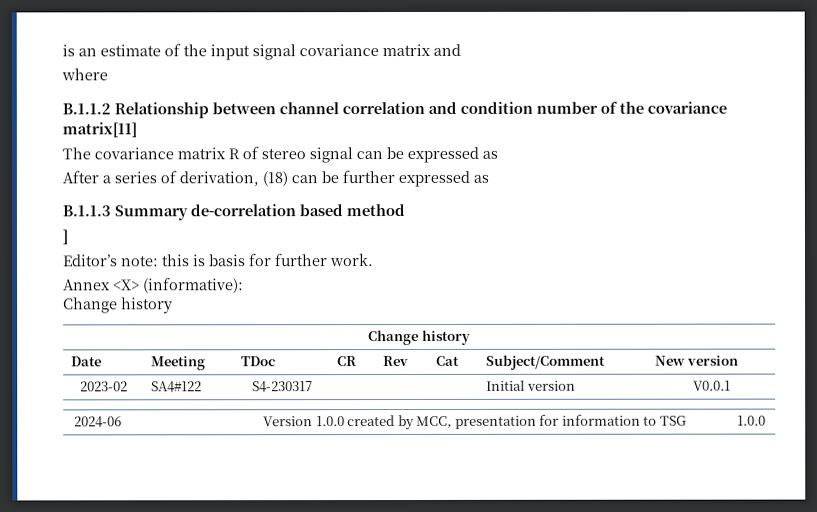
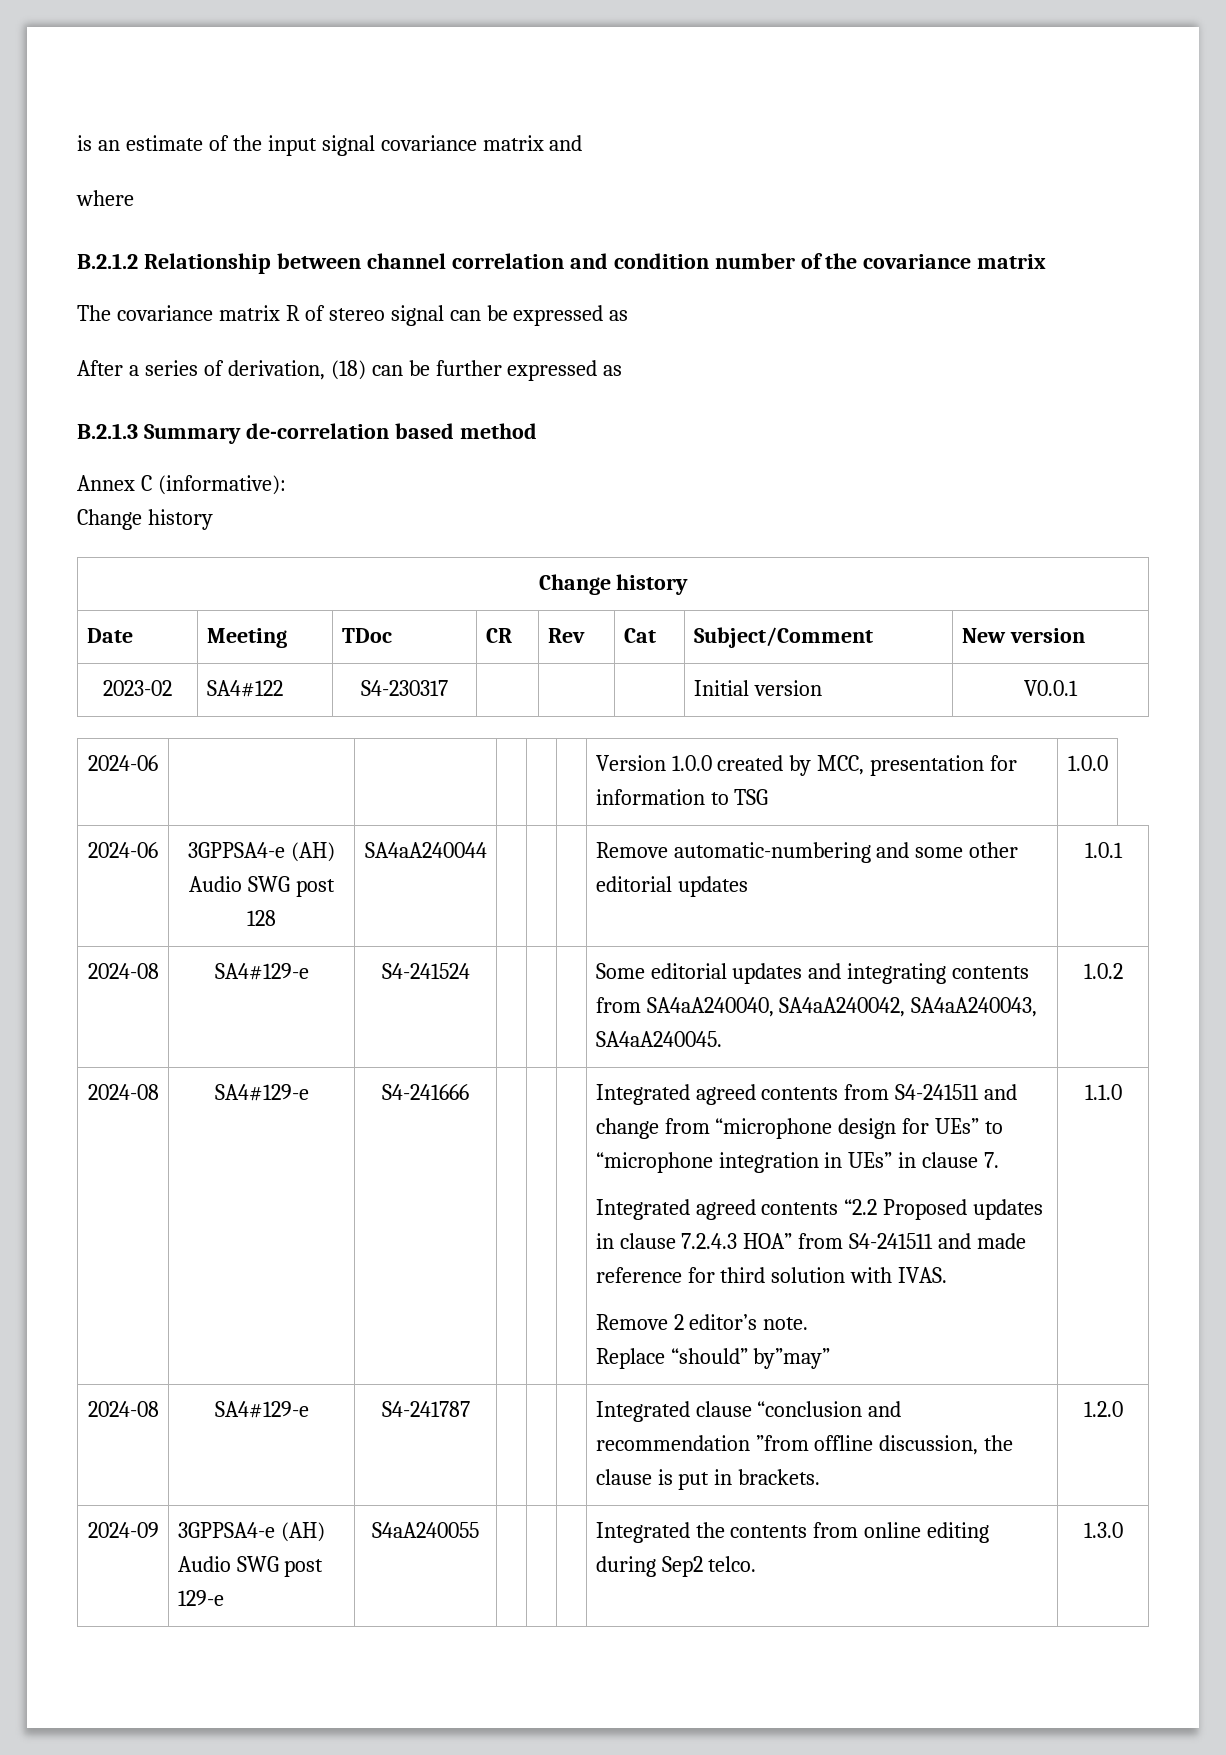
[62,103,111,115] B.1.1.2 -> [77,253,138,269] B.2.1.2
[62,122,137,138] matrix[11] -> [977,254,1047,269] matrix
[62,205,111,217] B.1.1.3 -> [77,423,138,439] B.2.1.3
[62,229,68,245] [62,253,374,267] // ] // Editor’s note: this is basis for further work. -> (537, 431) none
[113,279,140,291] <X> -> [140,475,152,491] C
(766, 420) none -> [88,842,158,858] [188,842,335,862] [189,876,335,897] [247,910,276,926] [364,842,487,858] [595,842,1019,863] [595,876,748,897] [1084,842,1123,858] [87,963,159,979] [214,963,309,980] [381,963,470,979] [595,963,1030,984] [595,997,1038,1017] [595,1031,722,1047] [1083,963,1123,979] [87,1084,159,1100] [214,1084,309,1101] [382,1084,469,1100] [595,1084,1018,1105] [595,1118,1004,1139] [595,1152,1000,1173] [595,1199,1044,1220] [595,1233,1027,1249] [595,1267,948,1283] [595,1314,809,1330] [595,1348,831,1369] [1084,1084,1122,1100] [87,1401,159,1417] [214,1401,309,1418] [381,1401,470,1417] [595,1401,902,1422] [595,1435,1014,1455] [595,1469,821,1490] [1083,1401,1123,1417] [87,1522,159,1538] [177,1522,325,1542] [177,1556,324,1577] [177,1590,224,1606] [372,1522,479,1538] [595,1522,990,1543] [595,1556,757,1577] [1083,1522,1123,1538] // 2024-06 | 3GPPSA4-e (AH) Audio SWG post 128 | SA4aA240044 | | | | Remove automatic-numbering and some other editorial updates | 1.0.1 // 2024-08 | SA4#129-e | S4-241524 | | | | Some editorial updates and integrating contents from SA4aA240040, SA4aA240042, SA4aA240043, SA4aA240045. | 1.0.2 // 2024-08 | SA4#129-e | S4-241666 | | | | Integrated agreed contents from S4-241511 and change from “microphone design for UEs” to “microphone integration in UEs” in clause 7. // Integrated agreed contents “2.2 Proposed updates in clause 7.2.4.3 HOA” from S4-241511 and made reference for third solution with IVAS. // Remove 2 editor’s note. // Replace “should” by”may” | 1.1.0 // 2024-08 | SA4#129-e | S4-241787 | | | | Integrated clause “conclusion and recommendation ”from offline discussion, the clause is put in brackets. | 1.2.0 // 2024-09 | 3GPPSA4-e (AH) Audio SWG post 129-e | S4aA240055 | | | | Integrated the contents from online editing during Sep2 telco. | 1.3.0

